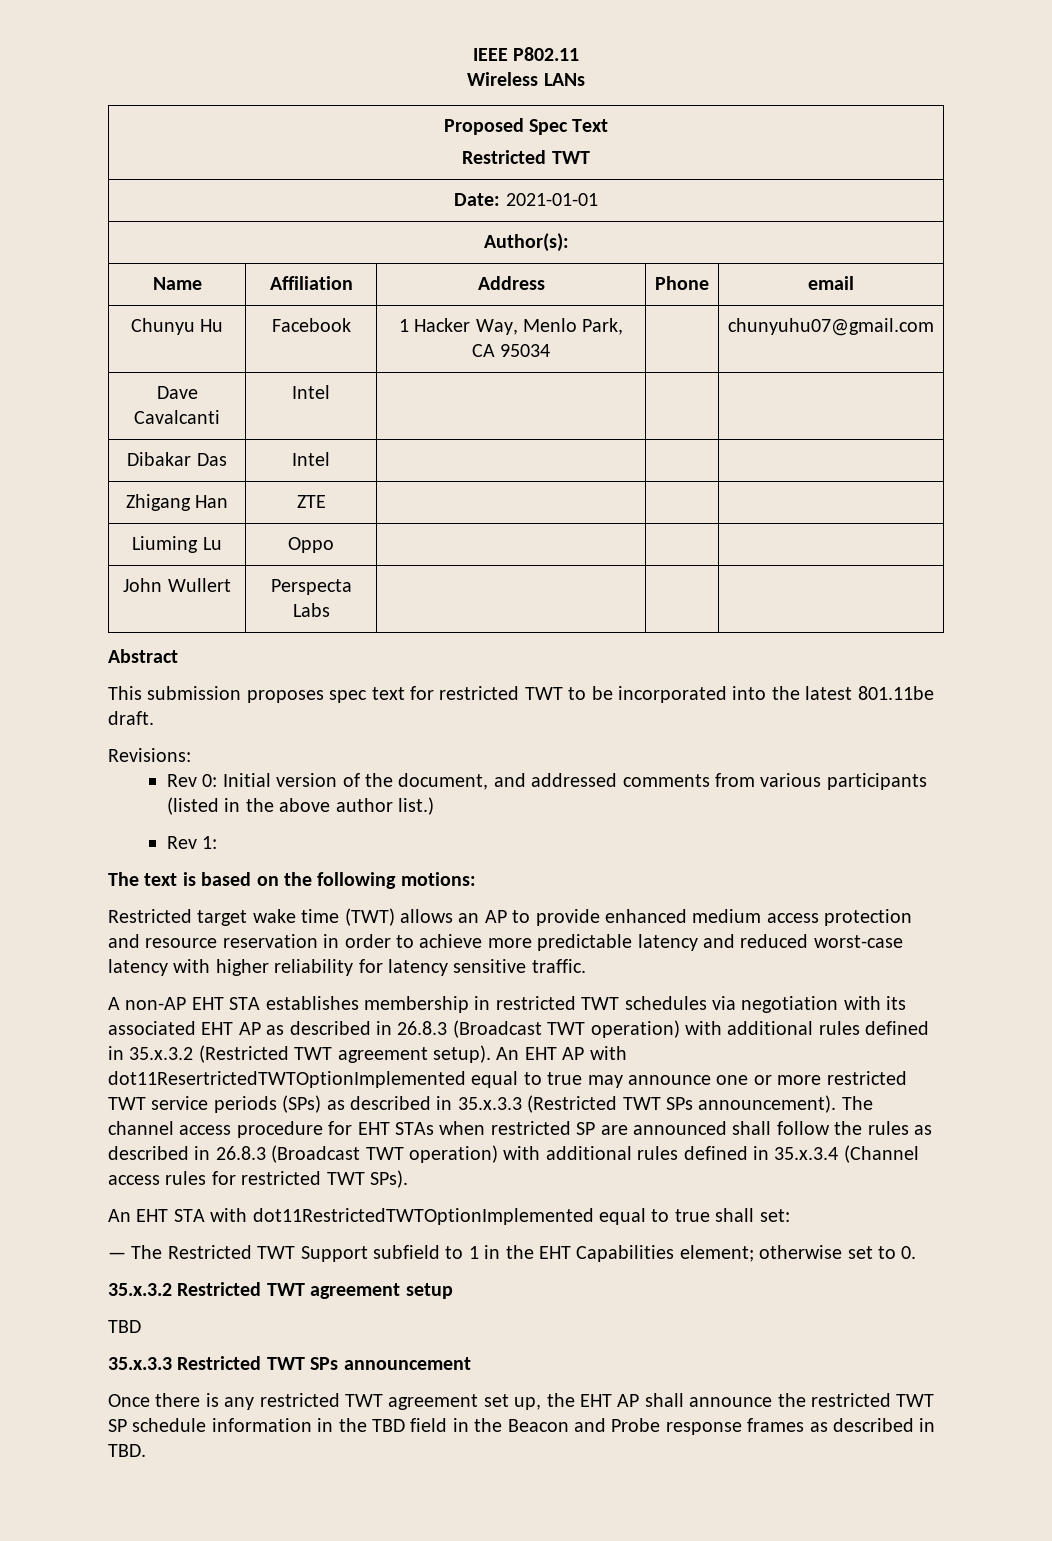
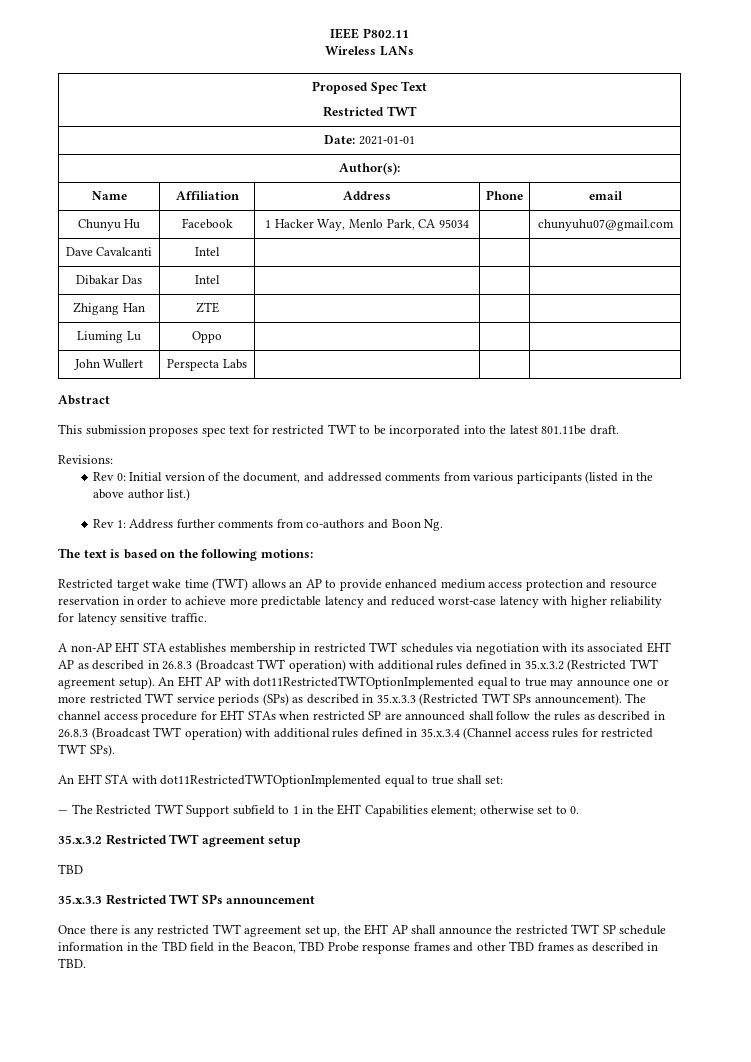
(218, 842) none -> [129,519,444,531] Address further comments from co-authors and Boon Ng.
[108,1071,466,1088] dot11ResertrictedTWTOptionImplemented -> [253,676,475,689] dot11RestrictedTWTOptionImplemented
[507,1418,606,1432] Beacon and -> [252,941,325,953] Beacon, TBD
(805, 1425) none -> [453,941,574,952] and other TBD frames

